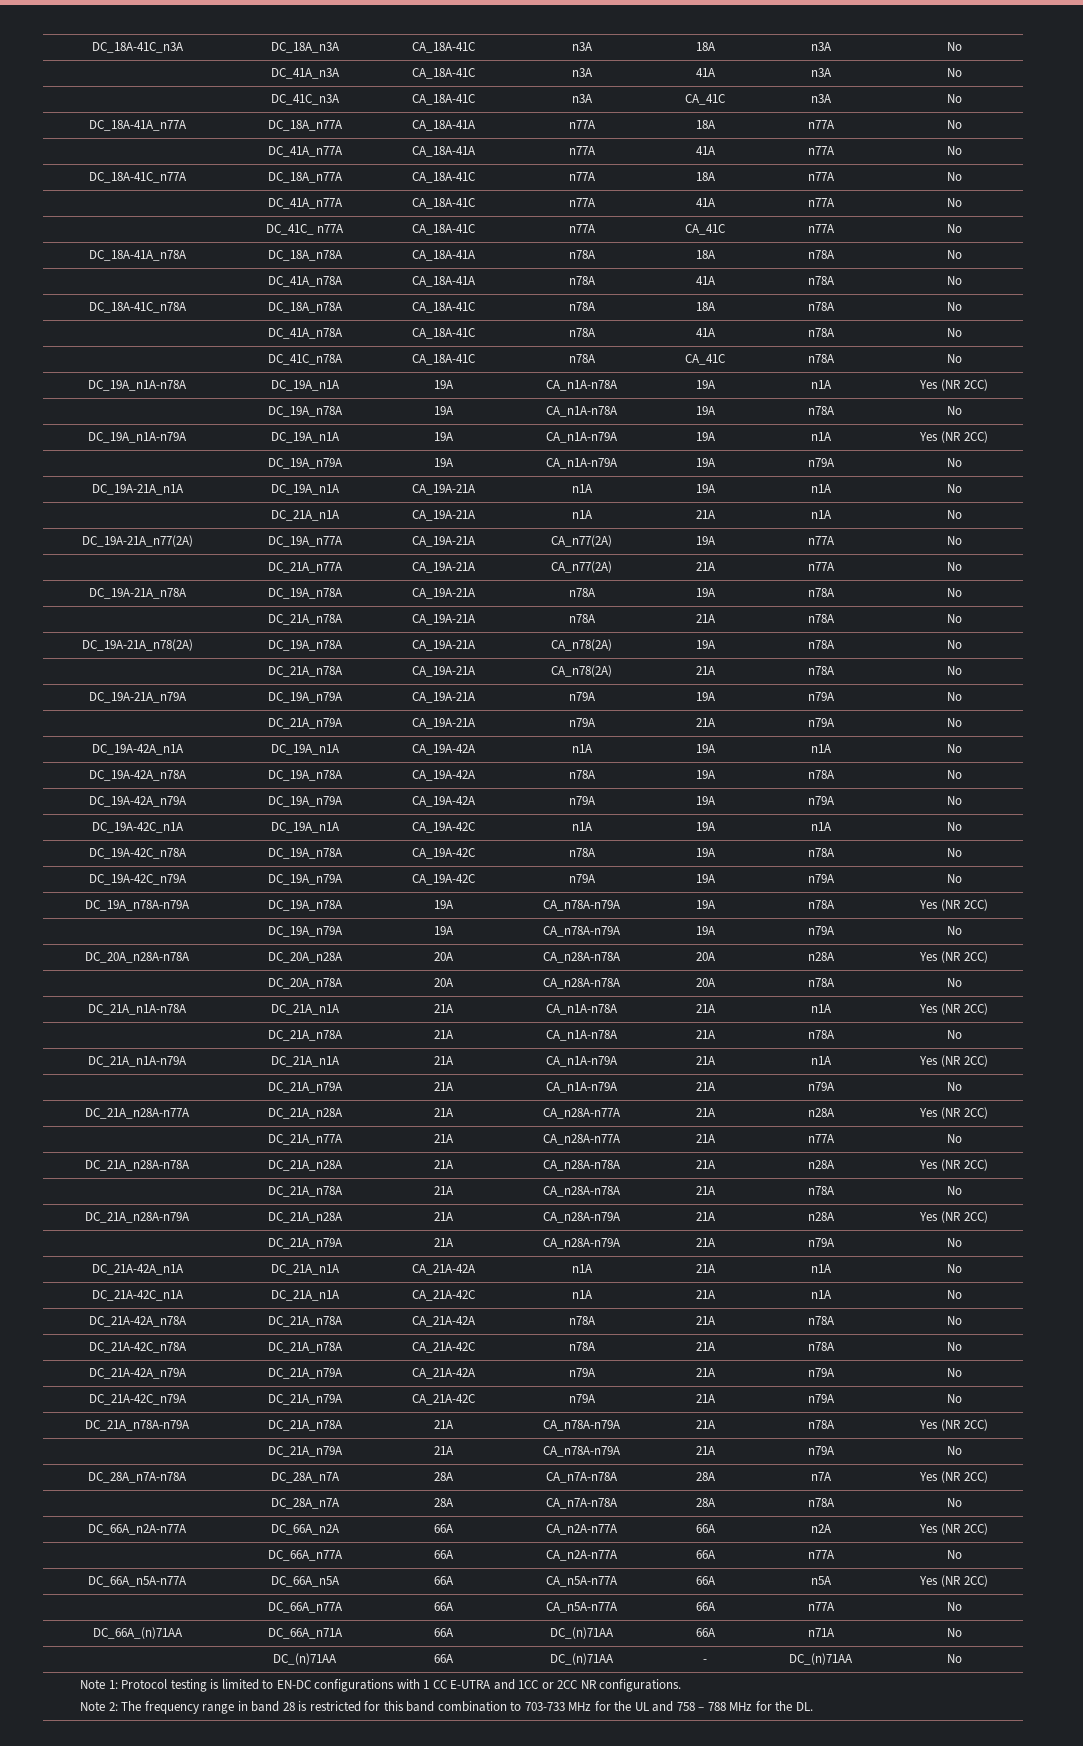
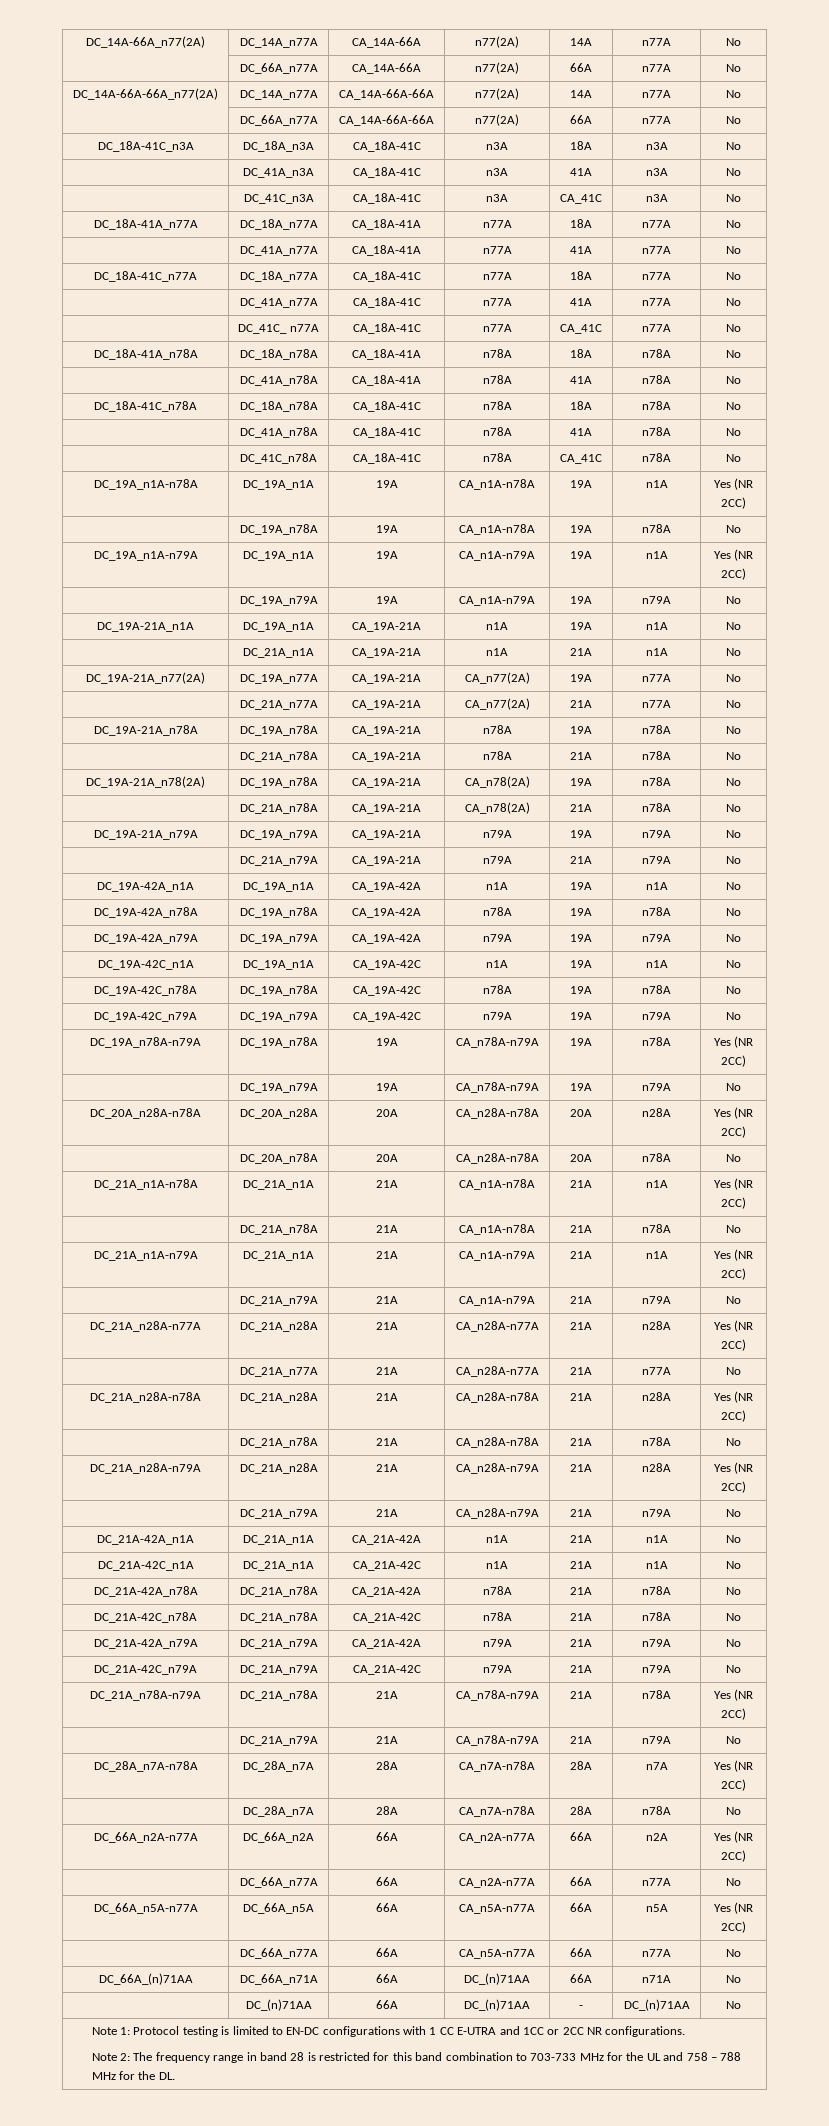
(91, 47) none -> [86,36,205,48] [239,38,318,48] [352,37,421,48] [475,36,519,48] [570,38,592,46] [642,38,671,46] [726,38,741,46] [239,63,318,74] [352,63,421,74] [475,62,519,74] [570,63,592,72] [642,64,671,72] [726,64,741,72] [73,88,218,100] [239,90,318,100] [339,89,434,100] [475,88,519,100] [570,90,592,98] [642,90,671,98] [726,90,741,98] [239,115,318,126] [339,115,434,126] [475,114,519,126] [570,115,592,124] [642,116,671,124] [726,116,741,124] DC_14A-66A_n77(2A) | DC_14A_n77A | CA_14A-66A | n77(2A) | 14A | n77A | No // | DC_66A_n77A | CA_14A-66A | n77(2A) | 66A | n77A | No // DC_14A-66A-66A_n77(2A) | DC_14A_n77A | CA_14A-66A-66A | n77(2A) | 14A | n77A | No // | DC_66A_n77A | CA_14A-66A-66A | n77(2A) | 66A | n77A | No //

